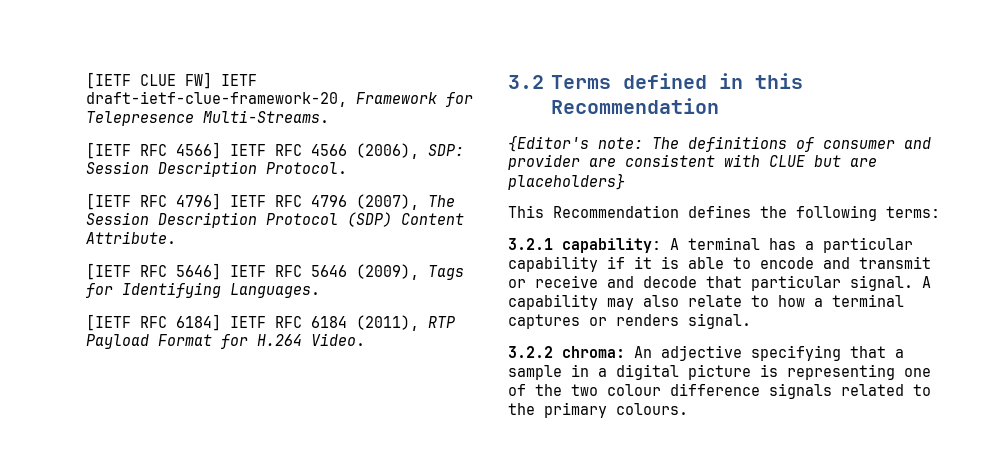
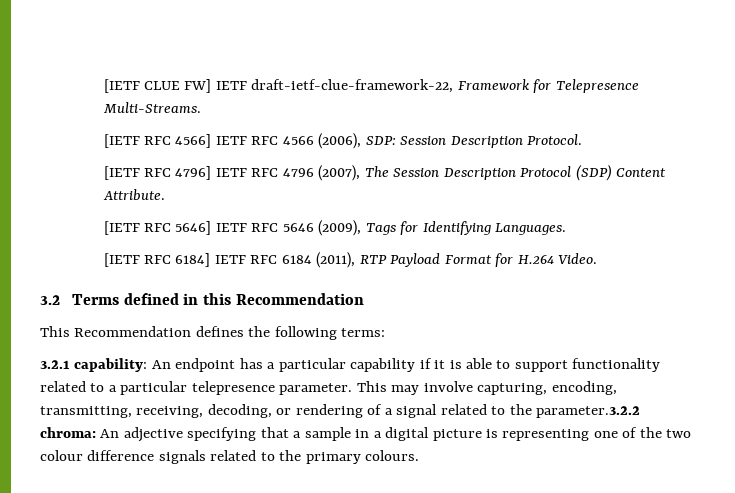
[85,91,347,107] draft-ietf-clue-framework-20, -> [251,79,454,93] draft-ietf-clue-framework-22,
[508,135,931,152] [508,154,877,170] [508,173,625,190] // {Editor's note: The definitions of consumer and provider are consistent with CLUE but are placeholders} -> (365, 299) none
[670,237,760,250] A terminal -> [151,358,236,372] An endpoint
[760,256,931,269] [508,275,931,291] [508,294,904,310] [508,313,751,329] [508,346,553,358] encode and transmit or receive and decode that particular signal. A capability may also relate to how a terminal captures or renders signal. // 3.2.2 -> [514,358,661,372] [40,381,617,395] [40,404,641,418] support functionality related to a particular telepresence parameter. This may involve capturing, encoding, transmitting, receiving, decoding, or rendering of a signal related to the parameter.3.2.2

